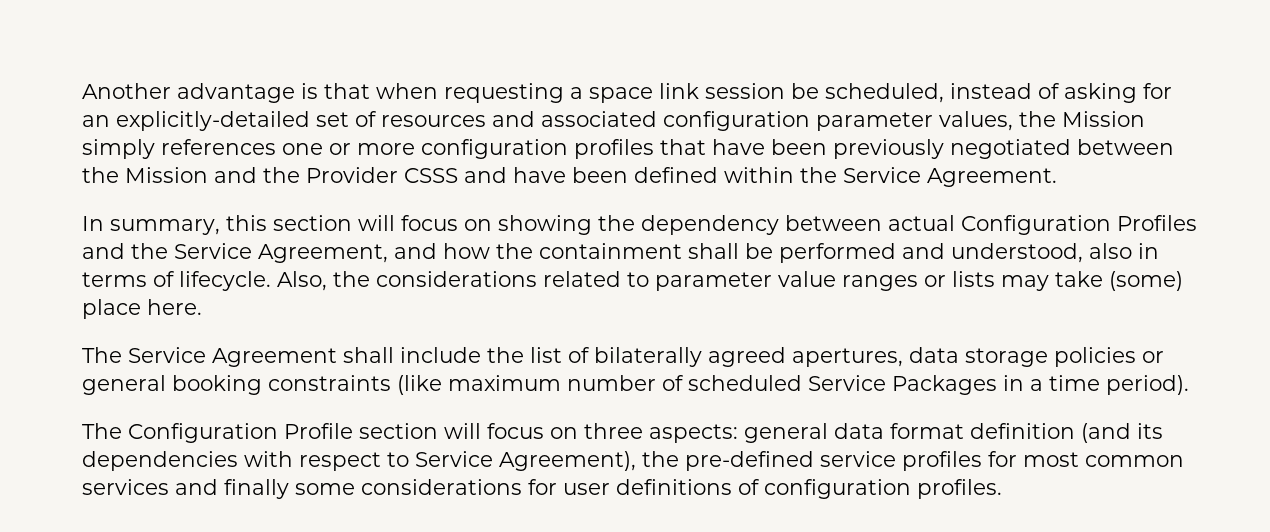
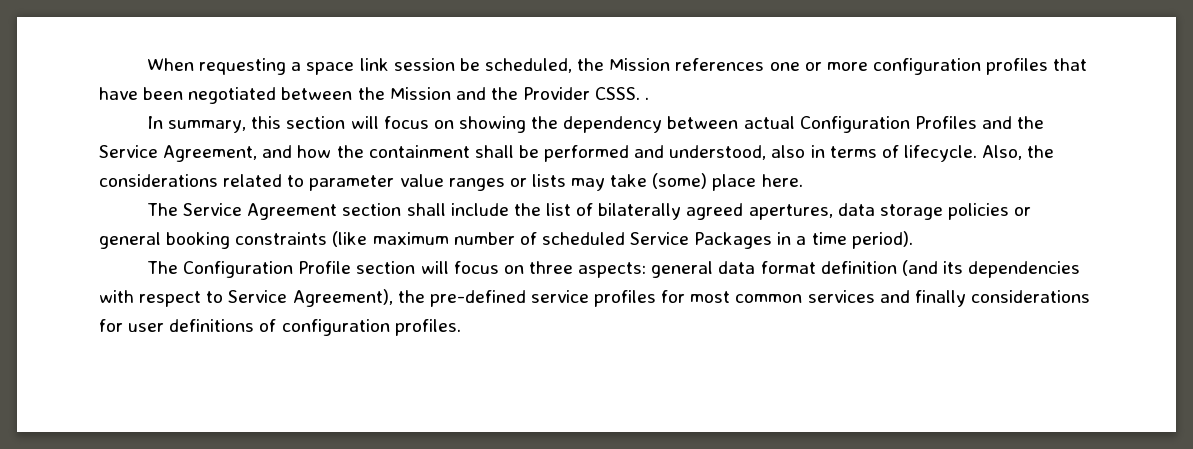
[82,83,438,103] Another advantage is that when -> [147,58,195,71] When
[950,83,1172,103] [82,111,1145,131] [82,139,155,159] instead of asking for an explicitly-detailed set of resources and associated configuration parameter values, the Mission simply -> [577,58,671,71] the Mission
[833,139,944,159] previously -> (184, 93) none
[404,167,1057,187] CSSS and have been defined within the Service Agreement. -> [595,87,650,100] CSSS. .
(337, 357) none -> [342,203,402,216] section
[295,483,355,495] some -> (966, 298) none

